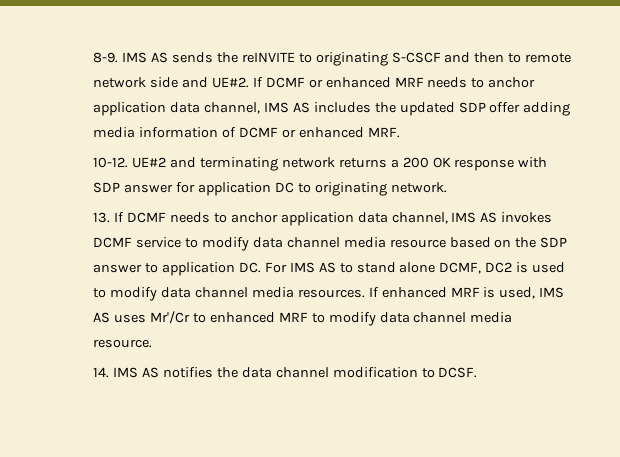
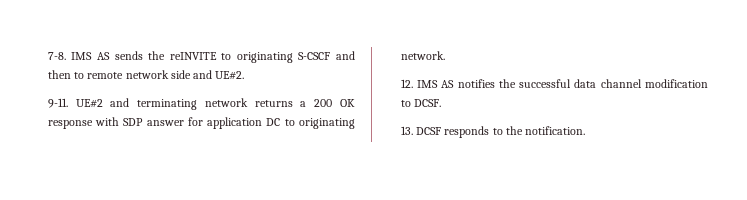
[93,52,119,63] 8-9. -> [47,52,66,60] 7-8.
[252,77,536,88] [93,102,571,116] [93,127,400,138] [93,157,129,168] If DCMF or enhanced MRF needs to anchor application data channel, IMS AS includes the updated SDP offer adding media information of DCMF or enhanced MRF. // 10-12. -> [47,98,68,108] // 9-11.
[93,212,553,226] [93,237,568,251] [93,262,566,276] [93,287,565,301] [93,311,513,326] [93,339,153,348] [93,367,110,378] 13. If DCMF needs to anchor application data channel, IMS AS invokes DCMF service to modify data channel media resource based on the SDP answer to application DC. For IMS AS to stand alone DCMF, DC2 is used to modify data channel media resources. If enhanced MRF is used, IMS AS uses Mr'/Cr to enhanced MRF to modify data channel media resource. // 14. -> [400,79,413,88] 12.
(238, 372) none -> [519,79,572,88] successful
(478, 372) none -> [400,126,586,138] // 13. DCSF responds to the notification.

